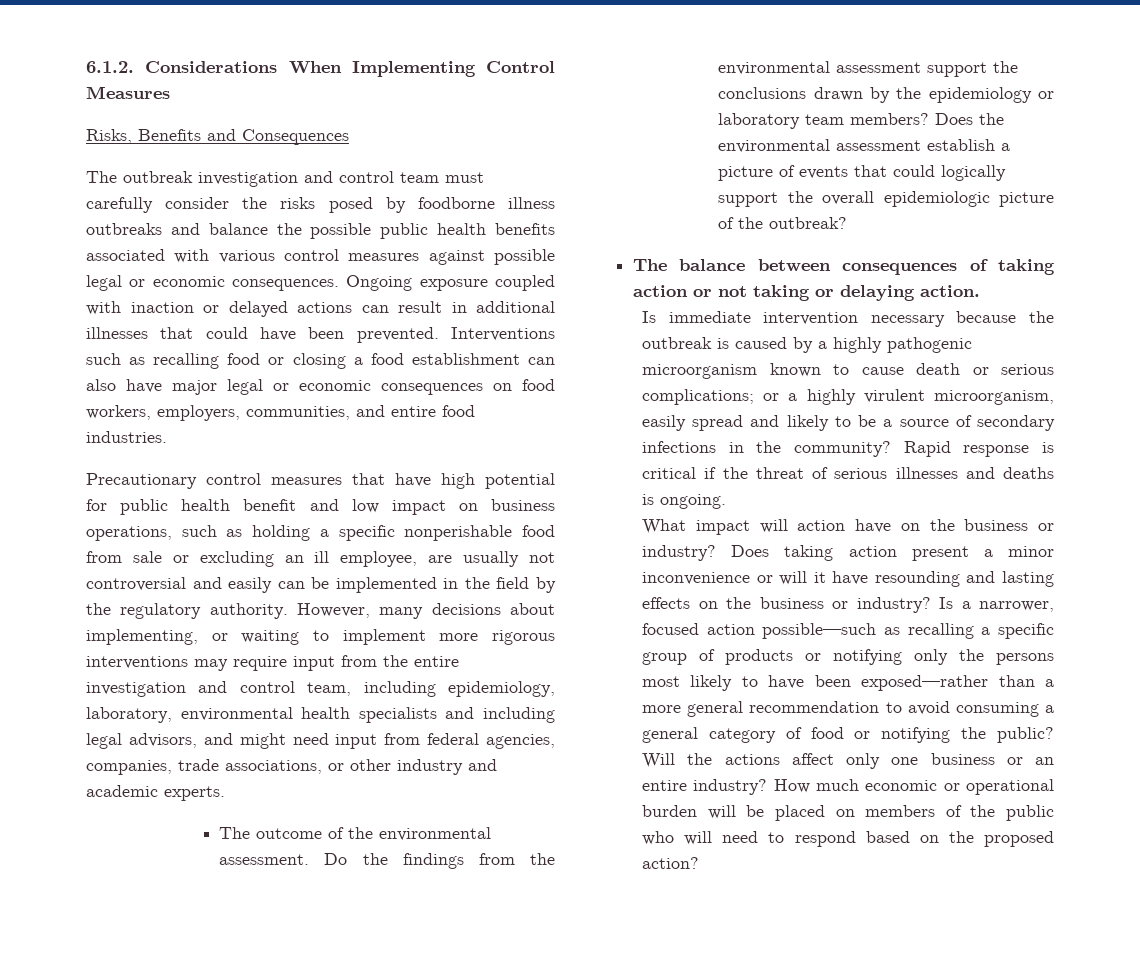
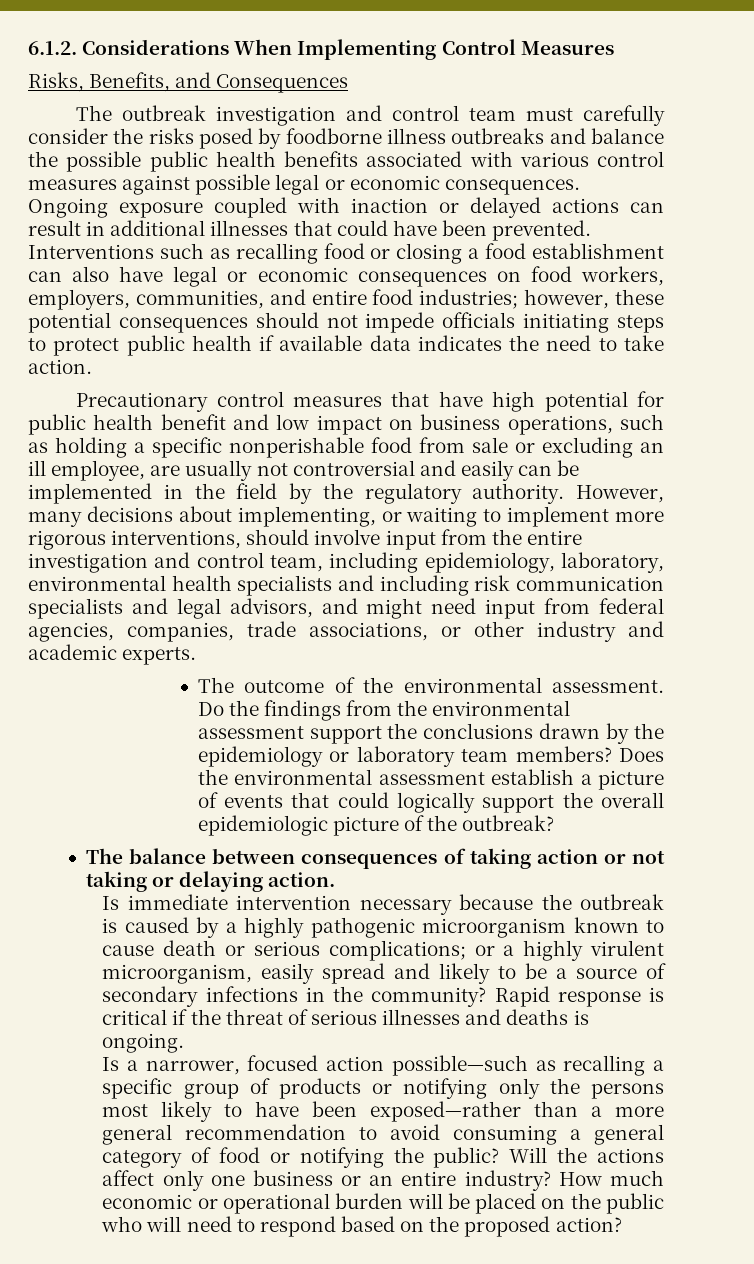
[138,129,201,141] Benefits -> [89,72,171,92] Benefits,
[172,380,217,395] major -> (164, 274) none
[86,431,167,443] industries. -> [419,289,665,309] [28,312,665,333] [28,335,664,356] [28,359,92,374] industries; however, these potential consequences should not impede officials initiating steps to protect public health if available data indicates the need to take action.
[86,656,287,671] interventions may require -> [111,529,381,549] interventions, should involve
(555, 715) none -> [474,575,665,591] [28,598,168,619] risk communication specialists and
[642,519,1054,535] [642,545,1054,561] [642,571,1054,587] [642,597,931,613] What impact will action have on the business or industry? Does taking action present a minor inconvenience or will it have resounding and lasting effects on the business or industry? -> (185, 1043) none
[865,805,962,817] members of -> (566, 1203) none

